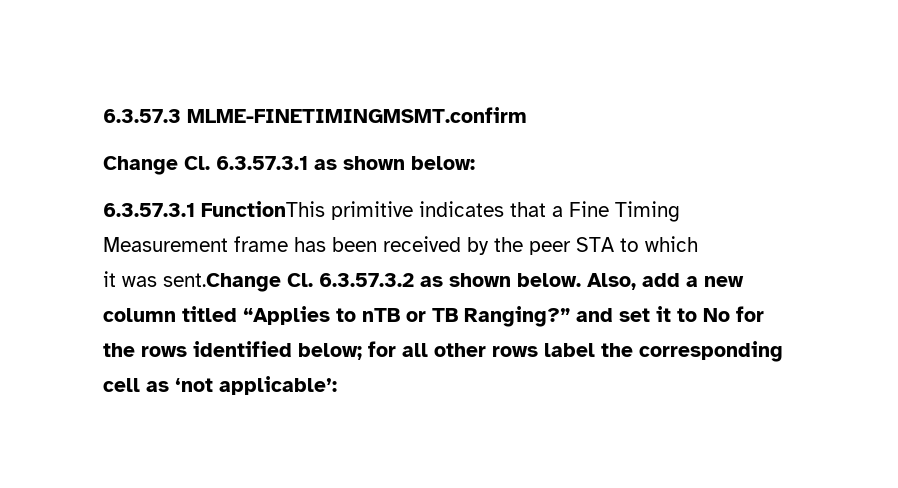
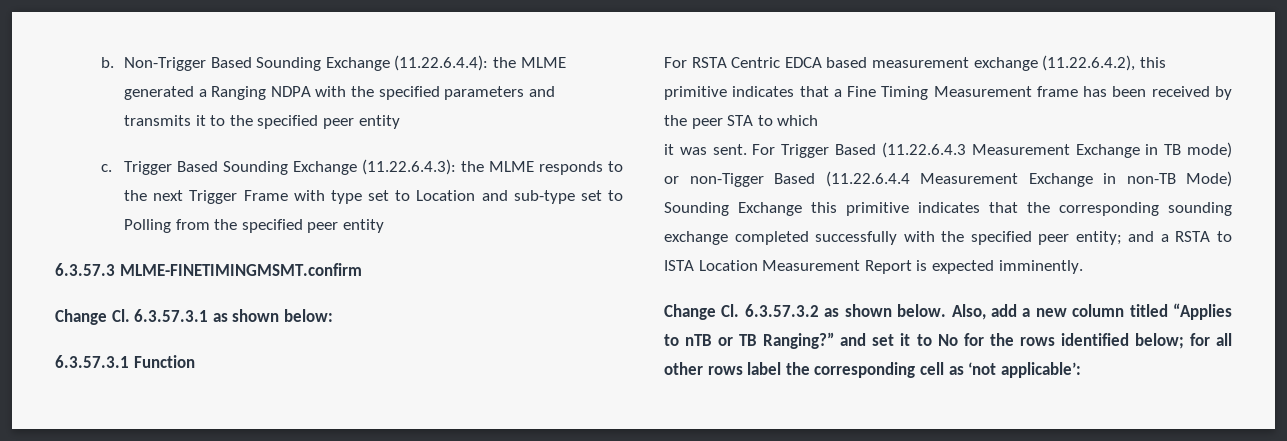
(103, 116) none -> [101,55,566,71] [124,86,555,100] [124,115,400,129] [101,159,623,175] [124,190,623,204] [124,219,384,233] b. Non-Trigger Based Sounding Exchange (11.22.6.4.4): the MLME generated a Ranging NDPA with the specified parameters and transmits it to the specified peer entity // c. Trigger Based Sounding Exchange (11.22.6.4.3): the MLME responds to the next Trigger Frame with type set to Location and sub-type set to Polling from the specified peer entity //
[201,201,325,217] FunctionThis -> [133,355,195,368] [664,55,1166,71] Function // For RSTA Centric EDCA based measurement exchange (11.22.6.4.2), this
[163,273,281,292] sent.Change -> [712,142,1232,158] [664,171,1232,187] [664,202,1232,216] [664,231,1232,245] [664,260,1083,274] [664,304,716,320] sent. For Trigger Based (11.22.6.4.3 Measurement Exchange in TB mode) or non-Tigger Based (11.22.6.4.4 Measurement Exchange in non-TB Mode) Sounding Exchange this primitive indicates that the corresponding sounding exchange completed successfully with the specified peer entity; and a RSTA to ISTA Location Measurement Report is expected imminently. // Change

